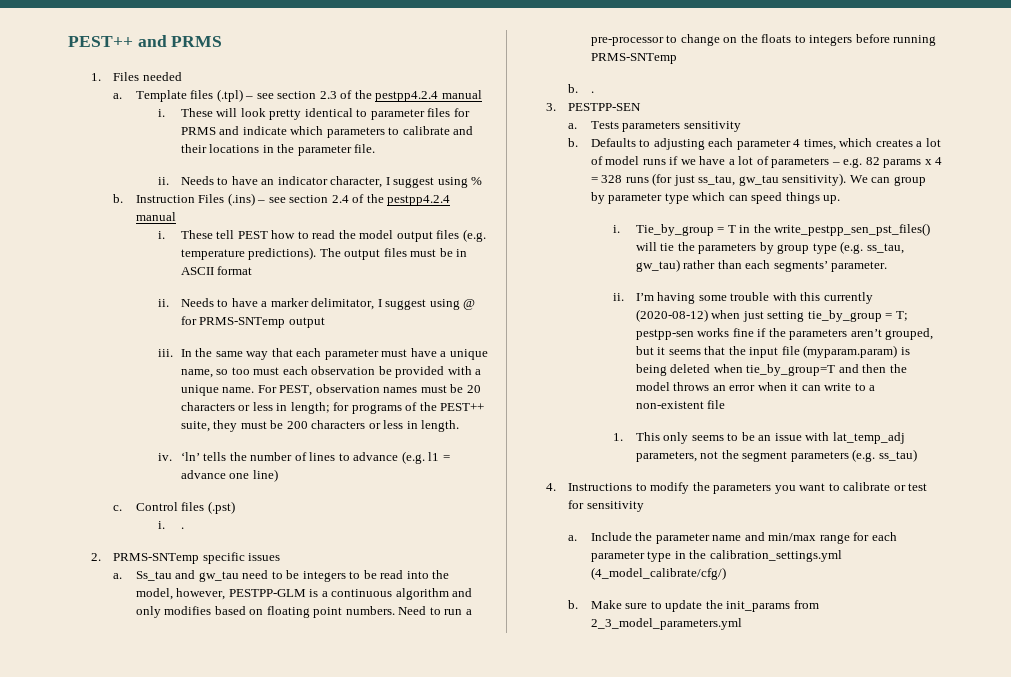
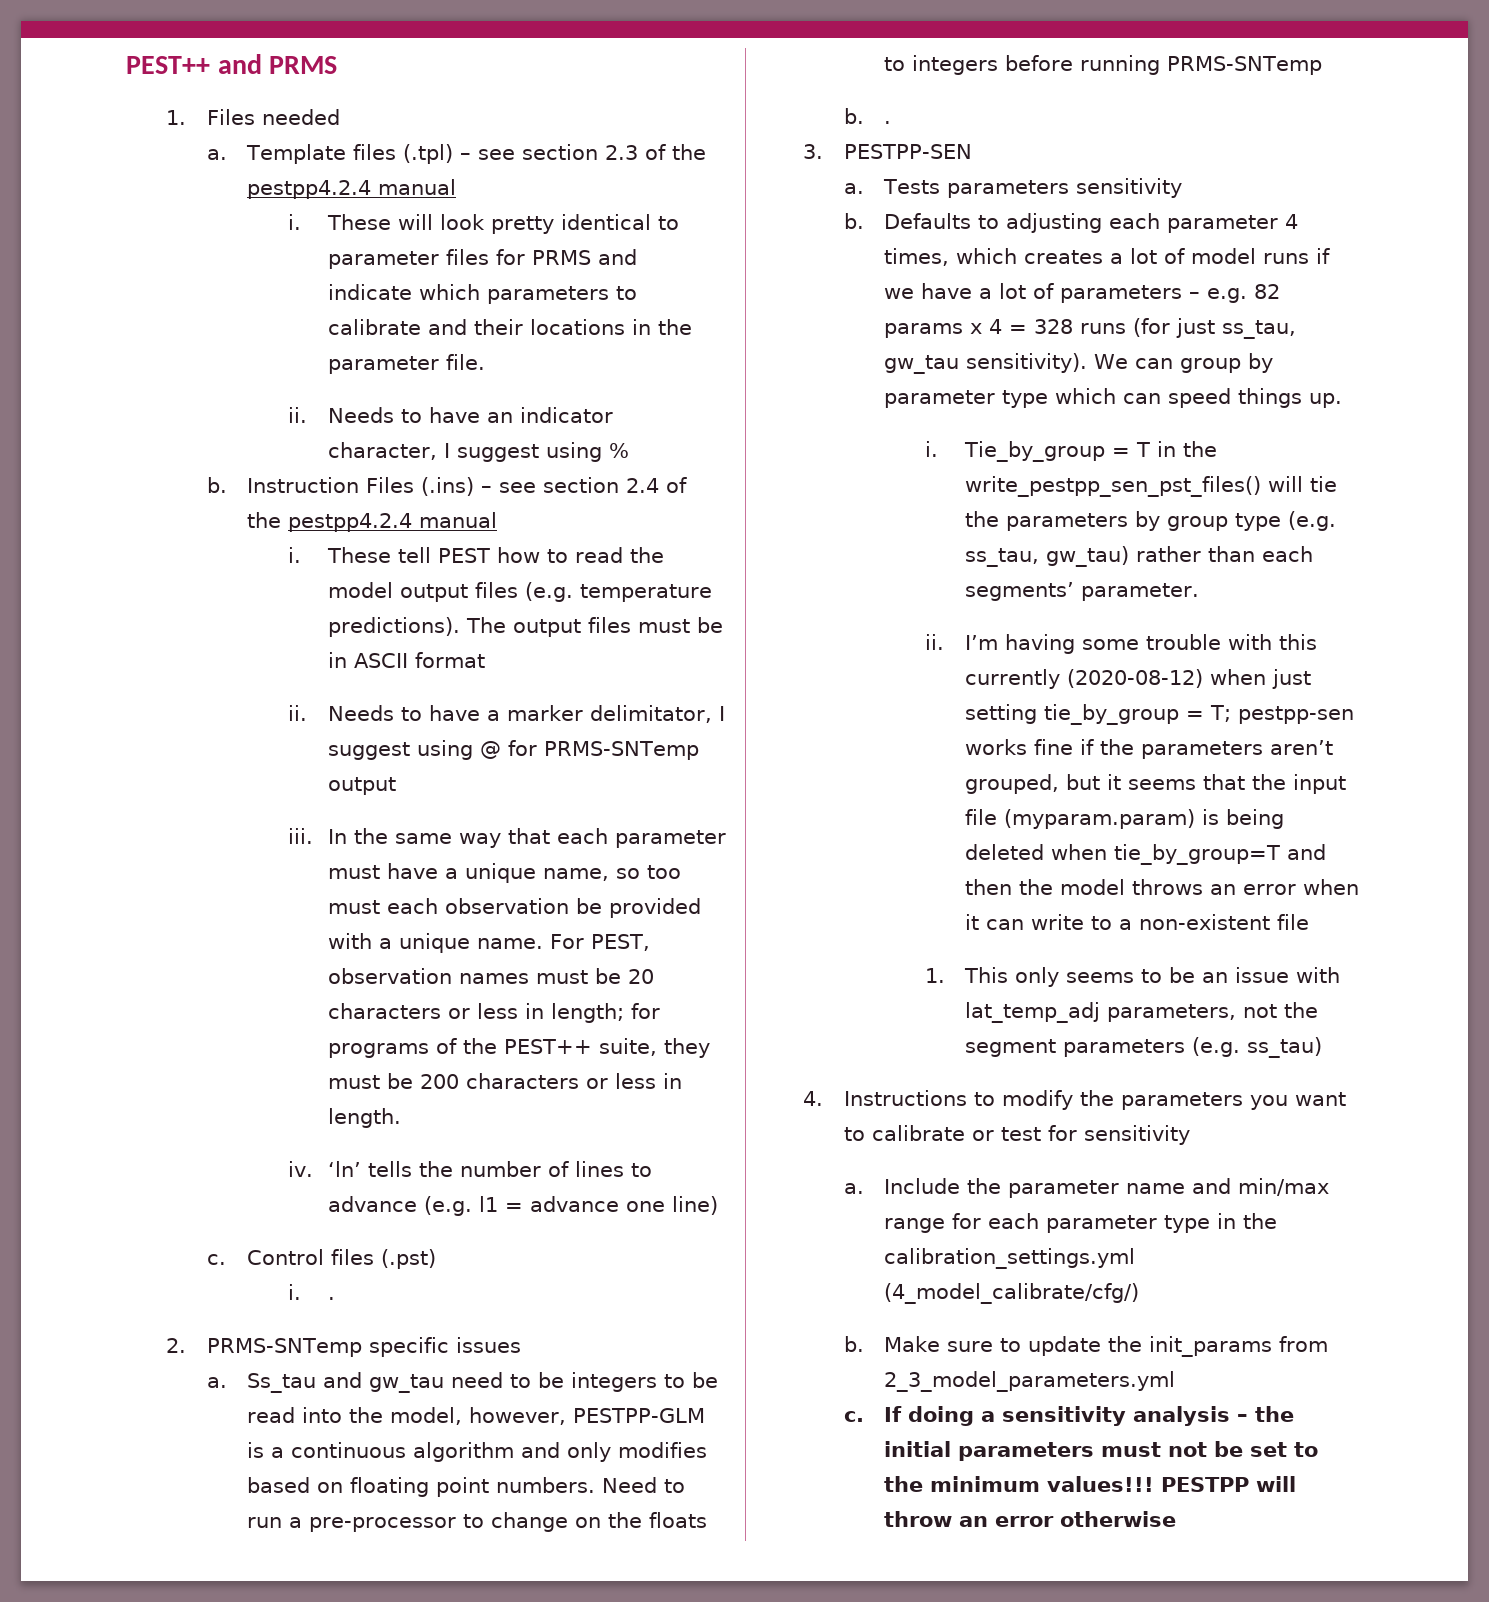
(742, 624) none -> [843,1406,1295,1426] [884,1441,1319,1461] [884,1476,1297,1492] [884,1511,1177,1527] // c. If doing a sensitivity analysis – the initial parameters must not be set to the minimum values!!! PESTPP will throw an error otherwise

